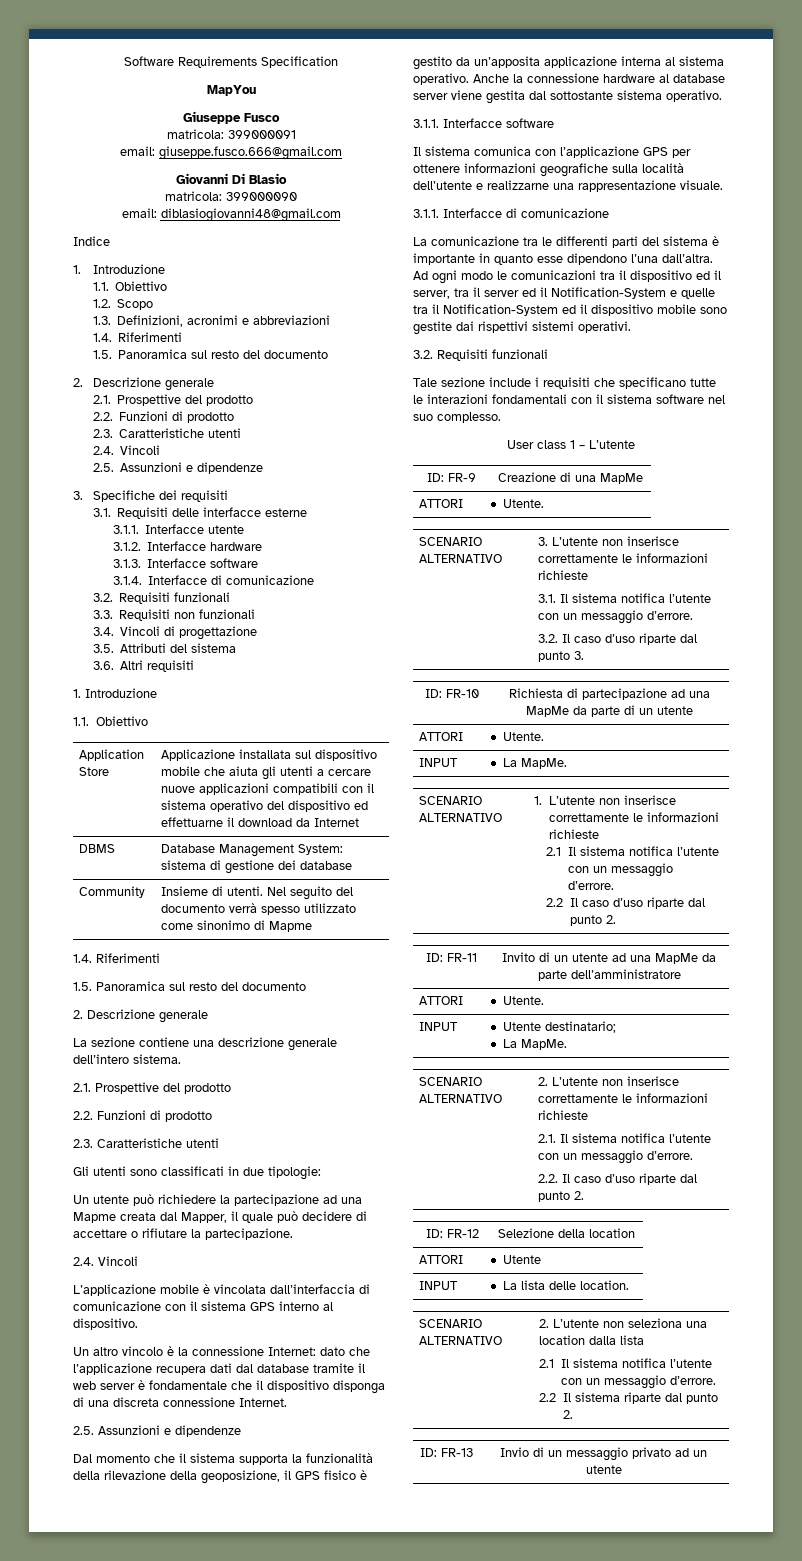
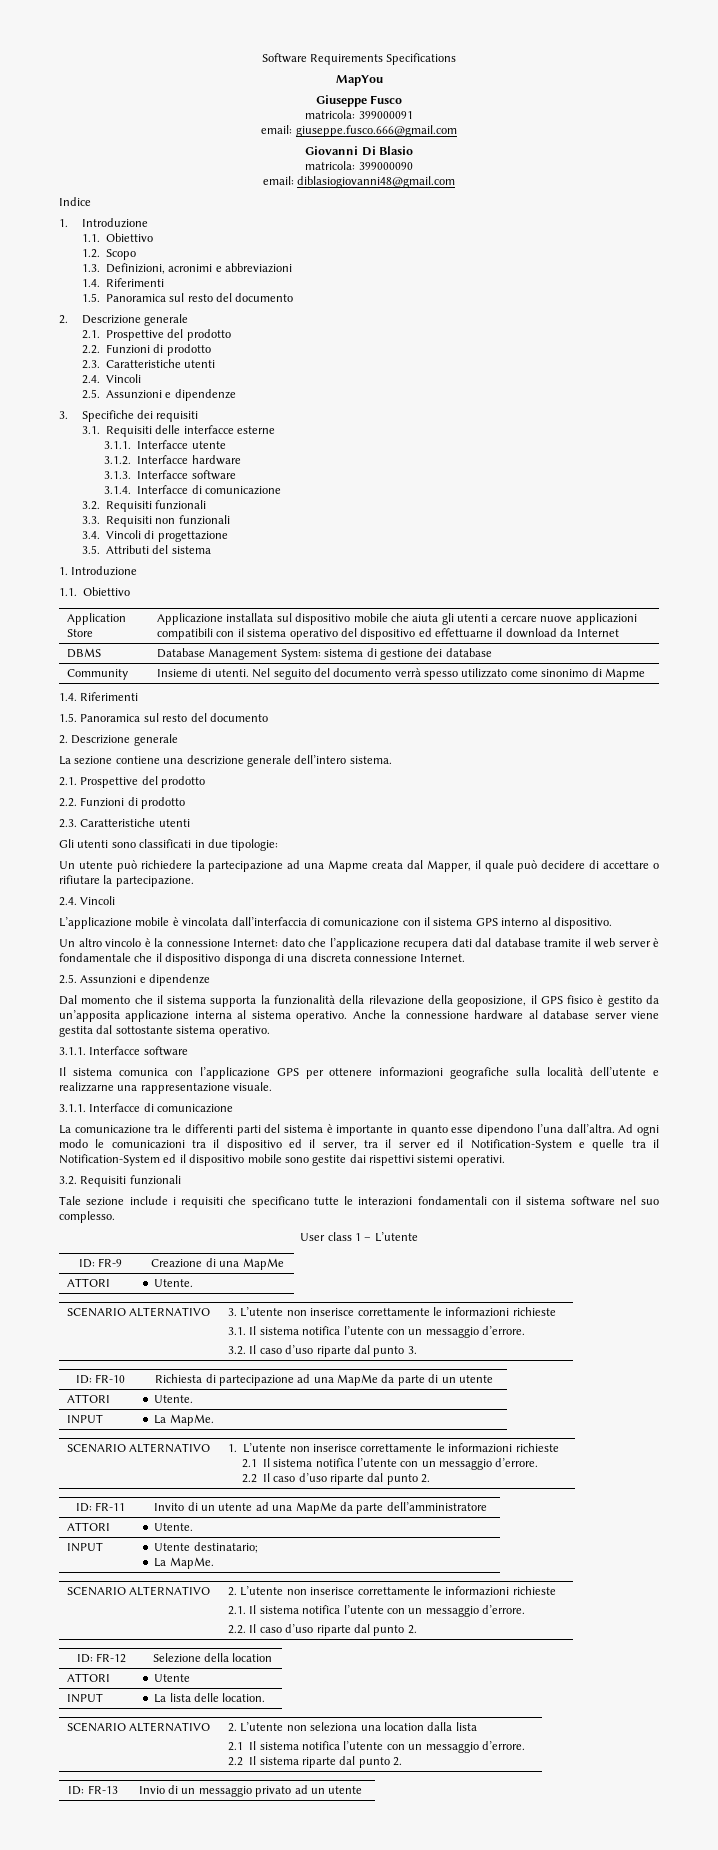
[261,56,338,68] Specification -> [386,53,457,65] Specifications
[92,660,195,672] // 3.6. Altri requisiti -> (211, 550) none

